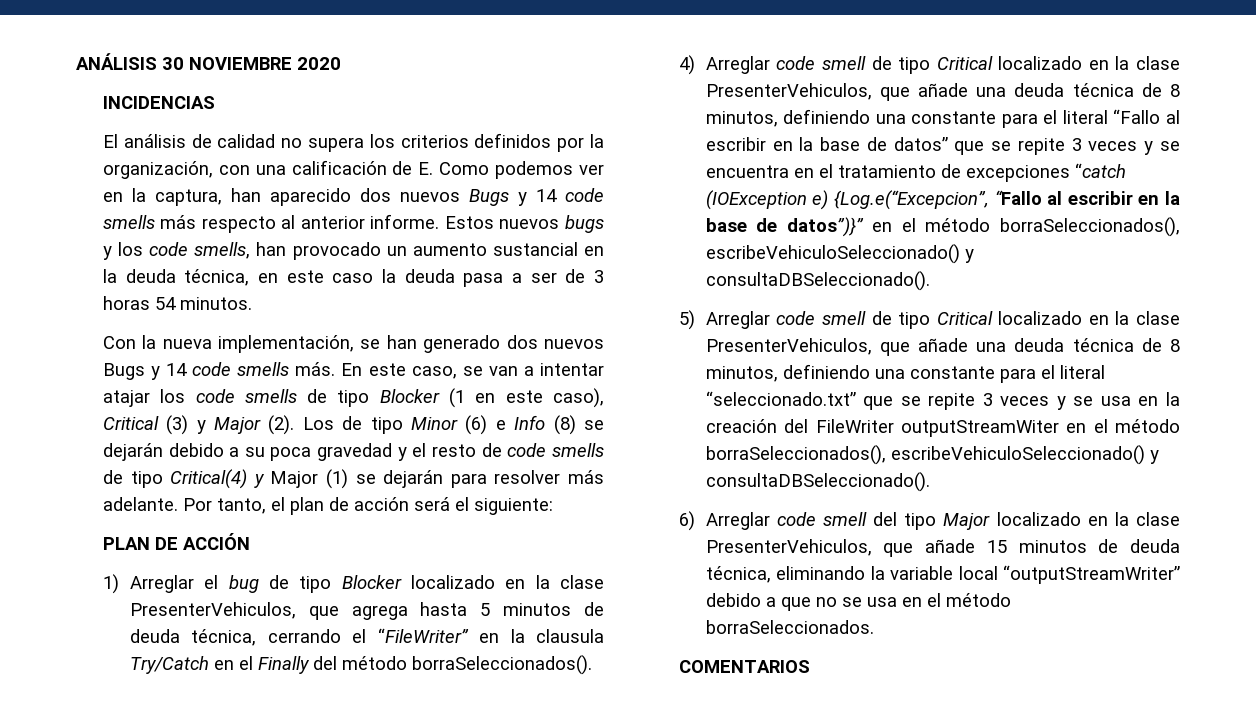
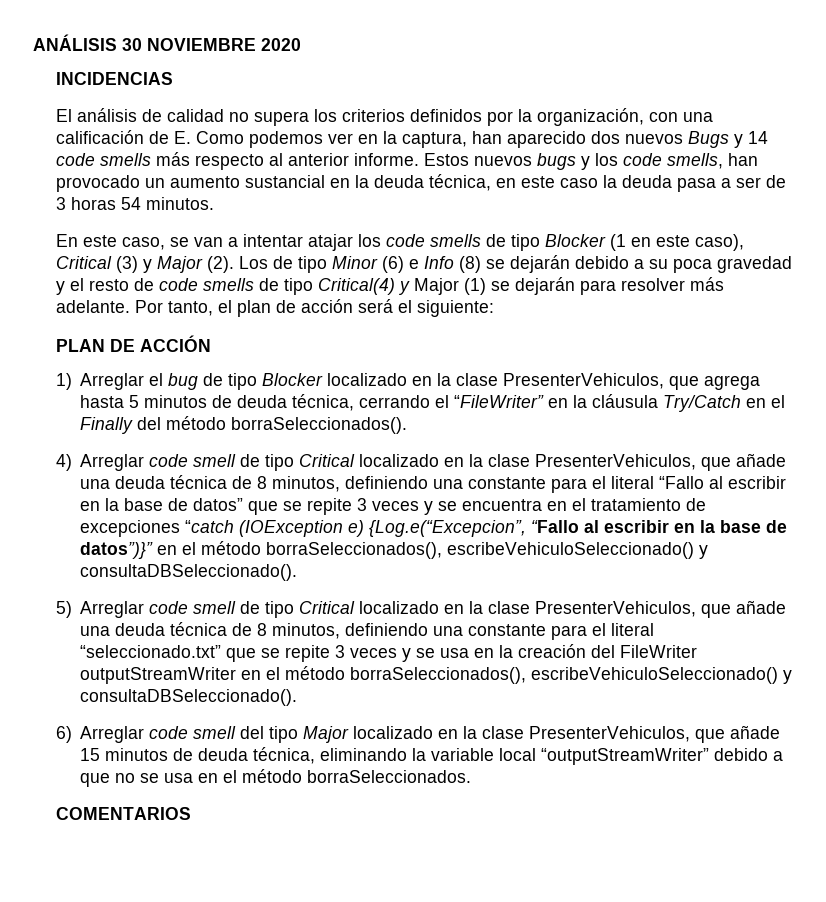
[102,335,604,353] [102,362,336,380] Con la nueva implementación, se han generado dos nuevos Bugs y 14 code smells más. -> (214, 203) none
[535,629,604,643] clausula -> [592,394,659,408] cláusula
[900,420,1059,437] outputStreamWiter -> [80,667,237,684] outputStreamWriter

